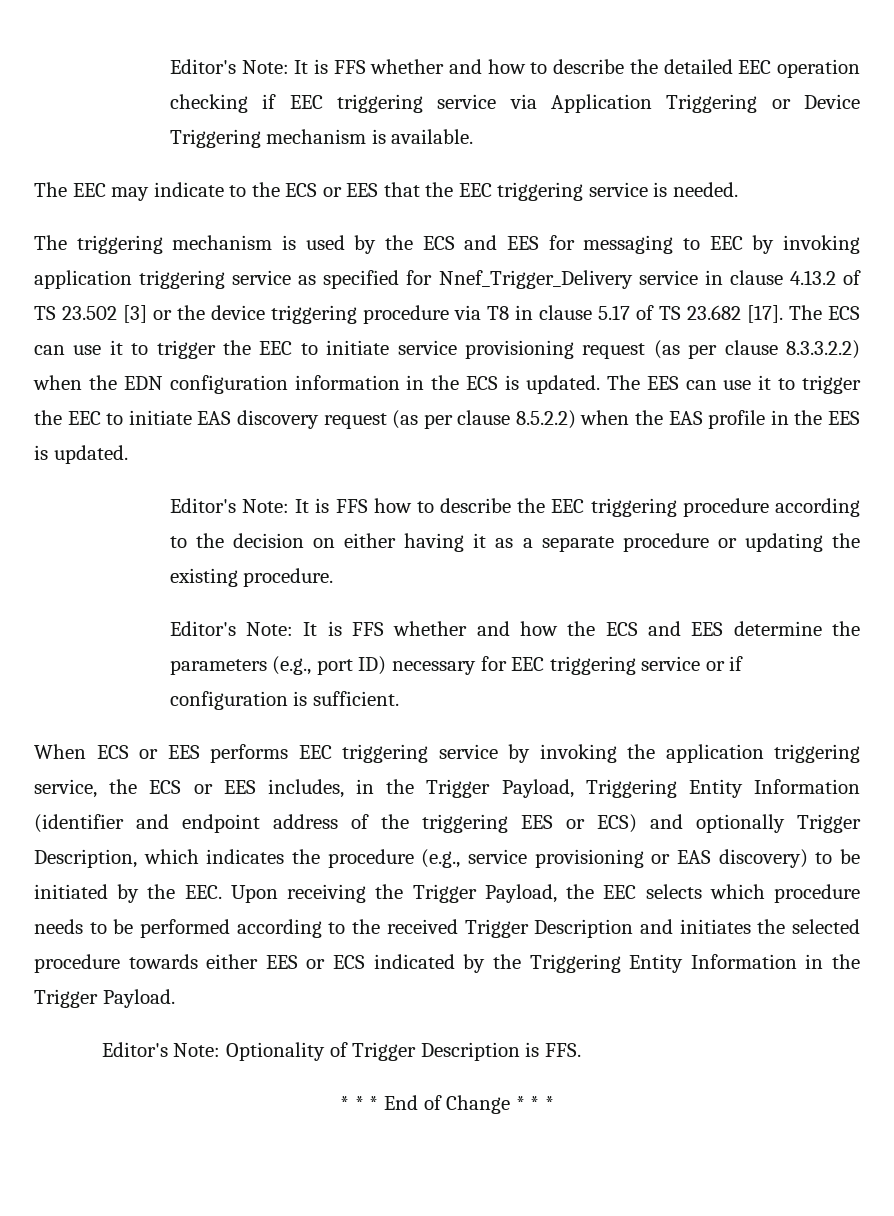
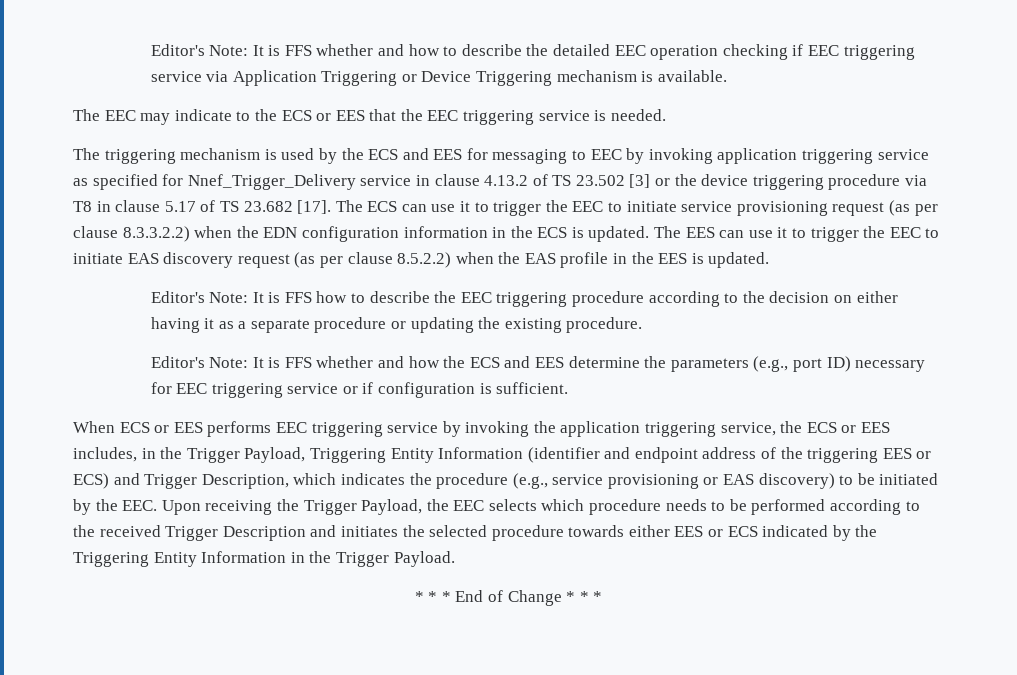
[696,814,785,833] optionally -> (140, 479) none
[101,1042,581,1061] // Editor's Note: Optionality of Trigger Description is FFS. -> (455, 559) none

